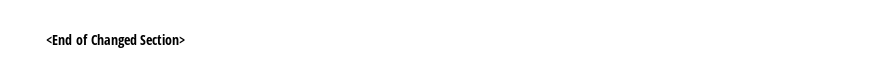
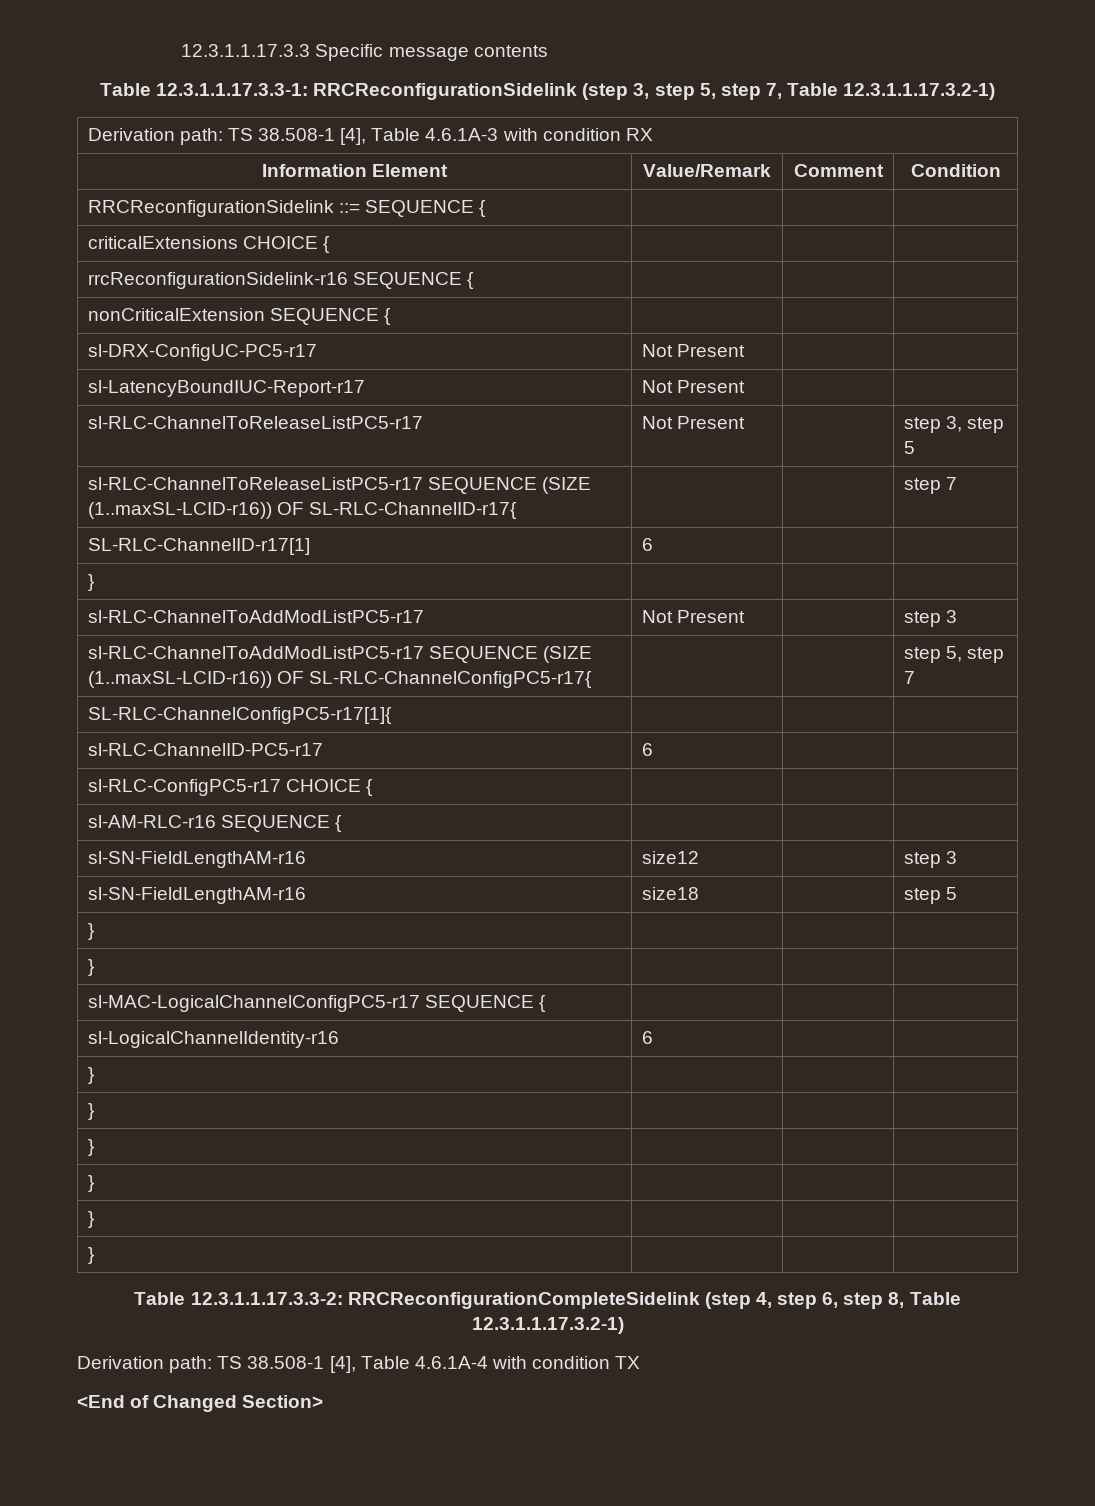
(46, 39) none -> [181,44,548,61] [99,83,996,100] [87,128,653,145] [261,164,449,177] [643,164,771,177] [793,164,884,177] [910,164,1001,177] [87,200,487,217] [87,236,330,253] [87,272,474,289] [87,308,391,325] [87,344,317,361] [641,344,745,357] [87,380,365,397] [641,380,745,393] [87,416,423,429] [641,416,745,429] [903,416,1004,433] [903,441,915,454] [87,477,591,494] [87,502,517,519] [903,477,957,494] [87,538,310,555] [641,538,653,551] [87,574,94,591] [87,610,424,623] [641,610,745,623] [903,610,957,627] [87,646,592,663] [87,671,592,688] [903,646,1004,663] [903,671,915,684] [87,707,392,724] [87,743,323,756] [641,743,653,756] [87,779,373,796] [87,815,342,832] [87,851,306,868] [641,851,699,864] [903,851,957,868] [87,887,306,904] [641,887,699,900] [903,887,957,904] [87,923,94,940] [87,959,94,976] [87,995,546,1012] [87,1031,339,1048] [641,1031,653,1044] [87,1067,94,1084] [87,1103,94,1120] [87,1139,94,1156] [87,1175,94,1192] [87,1211,94,1228] [87,1247,94,1264] [134,1292,961,1309] [471,1317,624,1334] [77,1356,641,1373] 12.3.1.1.17.3.3 Specific message contents // Table 12.3.1.1.17.3.3-1: RRCReconfigurationSidelink (step 3, step 5, step 7, Table 12.3.1.1.17.3.2-1) // Derivation path: TS 38.508-1 [4], Table 4.6.1A-3 with condition RX // Information Element | Value/Remark | Comment | Condition // RRCReconfigurationSidelink ::= SEQUENCE { | | | // criticalExtensions CHOICE { | | | // rrcReconfigurationSidelink-r16 SEQUENCE { | | | // nonCriticalExtension SEQUENCE { | | | // sl-DRX-ConfigUC-PC5-r17 | Not Present | | // sl-LatencyBoundIUC-Report-r17 | Not Present | | // sl-RLC-ChannelToReleaseListPC5-r17 | Not Present | | step 3, step 5 // sl-RLC-ChannelToReleaseListPC5-r17 SEQUENCE (SIZE (1..maxSL-LCID-r16)) OF SL-RLC-ChannelID-r17{ | | | step 7 // SL-RLC-ChannelID-r17[1] | 6 | | // } | | | // sl-RLC-ChannelToAddModListPC5-r17 | Not Present | | step 3 // sl-RLC-ChannelToAddModListPC5-r17 SEQUENCE (SIZE (1..maxSL-LCID-r16)) OF SL-RLC-ChannelConfigPC5-r17{ | | | step 5, step 7 // SL-RLC-ChannelConfigPC5-r17[1]{ | | | // sl-RLC-ChannelID-PC5-r17 | 6 | | // sl-RLC-ConfigPC5-r17 CHOICE { | | | // sl-AM-RLC-r16 SEQUENCE { | | | // sl-SN-FieldLengthAM-r16 | size12 | | step 3 // sl-SN-FieldLengthAM-r16 | size18 | | step 5 // } | | | // } | | | // sl-MAC-LogicalChannelConfigPC5-r17 SEQUENCE { | | | // sl-LogicalChannelIdentity-r16 | 6 | | // } | | | // } | | | // } | | | // } | | | // } | | | // } | | | // Table 12.3.1.1.17.3.3-2: RRCReconfigurationCompleteSidelink (step 4, step 6, step 8, Table 12.3.1.1.17.3.2-1) // Derivation path: TS 38.508-1 [4], Table 4.6.1A-4 with condition TX //

